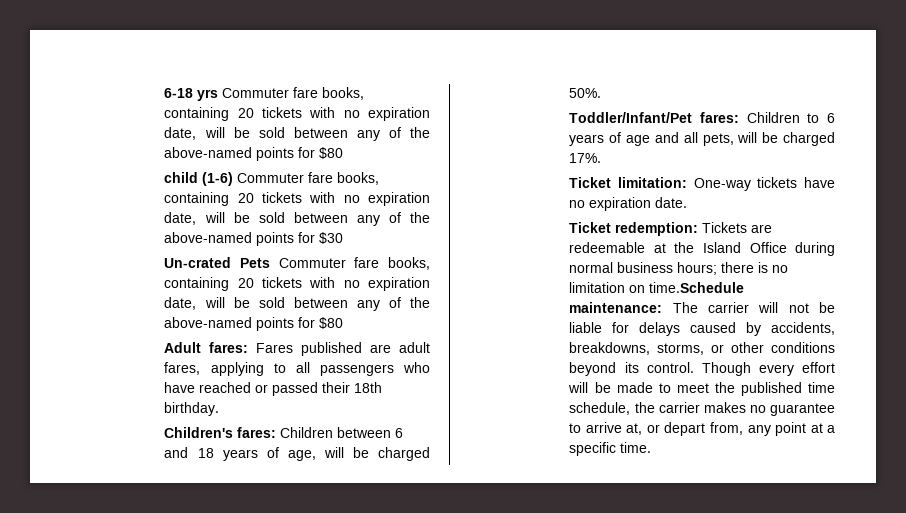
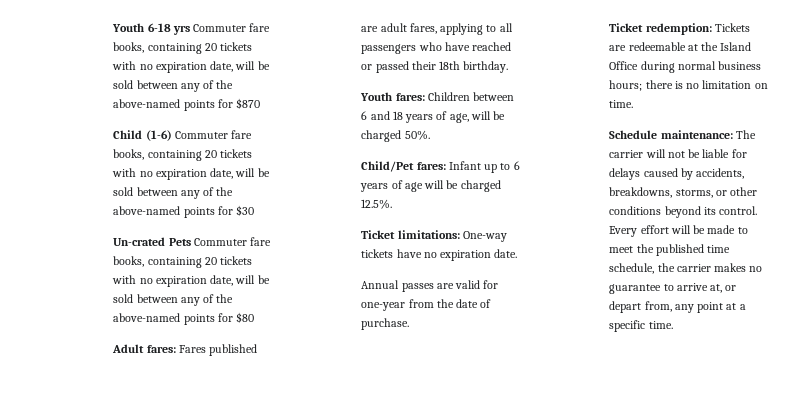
(164, 93) none -> [112,23,145,32] Youth
[319,147,344,159] [164,172,199,183] $80 // child -> [236,98,261,109] [113,130,143,139] $870 // Child
[164,427,234,438] Children's -> [360,92,393,101] Youth
[569,112,800,123] Toddler/Infant/Pet fares: Children -> [361,161,498,173] Child/Pet fares: Infant up
[654,132,836,146] [569,153,602,163] [569,177,688,188] and all pets, will be charged 17%. // Ticket limitation: -> [424,180,501,192] [361,199,393,209] [361,230,460,239] will be charged 12.5%. // Ticket limitations:
(688, 202) none -> [361,280,499,292] [361,299,492,311] [361,318,410,330] // Annual passes are valid for one-year from the date of purchase.
[649,282,745,293] time.Schedule -> [609,100,634,108] [609,130,658,139] time. // Schedule
[701,362,794,376] Though every -> [609,226,638,237] Every

